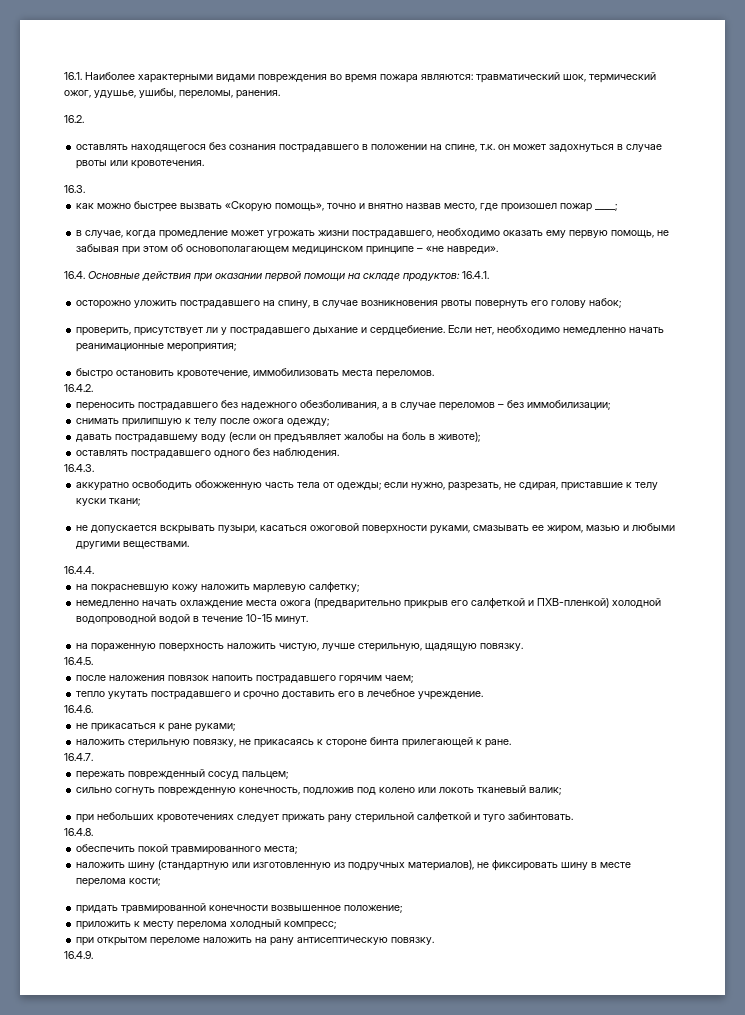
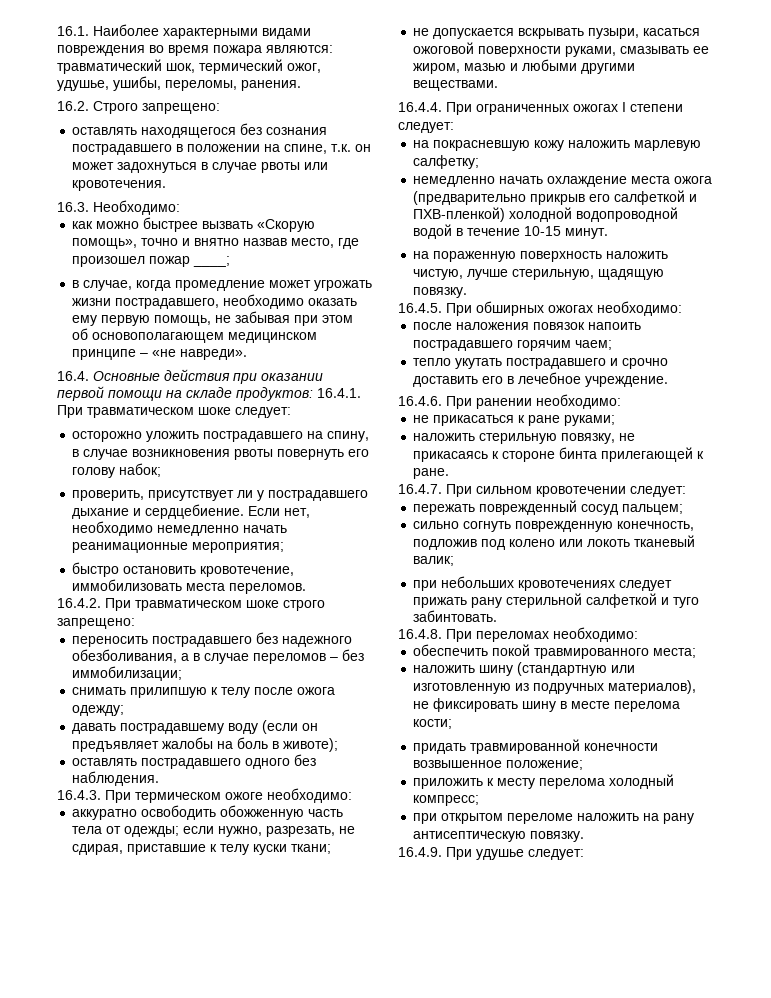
(84, 119) none -> [93,101,220,114] Строго запрещено:
(85, 189) none -> [93,200,180,215] Необходимо:
(489, 275) none -> [57,405,291,418] При травматическом шоке следует:
(93, 388) none -> [105,598,325,611] [57,618,135,629] При травматическом шоке строго запрещено:
(94, 468) none -> [105,788,352,803] При термическом ожоге необходимо:
(94, 570) none -> [446,102,683,115] [398,122,454,133] При ограниченных ожогах I степени следует:
(93, 661) none -> [446,301,682,316] При обширных ожогах необходимо:
(93, 709) none -> [446,394,621,409] При ранении необходимо:
(93, 757) none -> [446,484,686,497] При сильном кровотечении следует:
(93, 832) none -> [446,627,638,642] При переломах необходимо:
(93, 955) none -> [446,847,584,860] При удушье следует:

